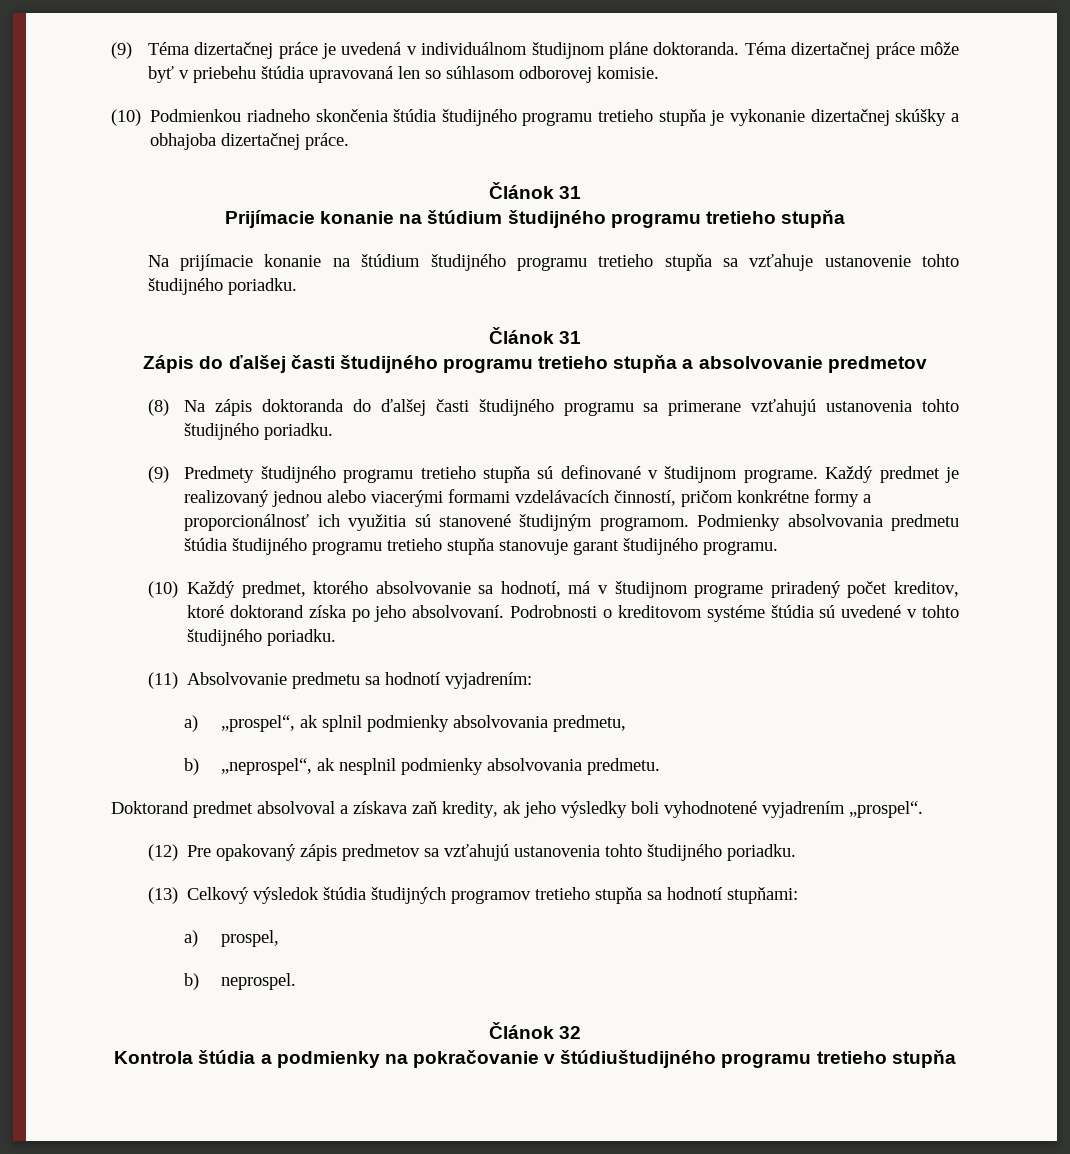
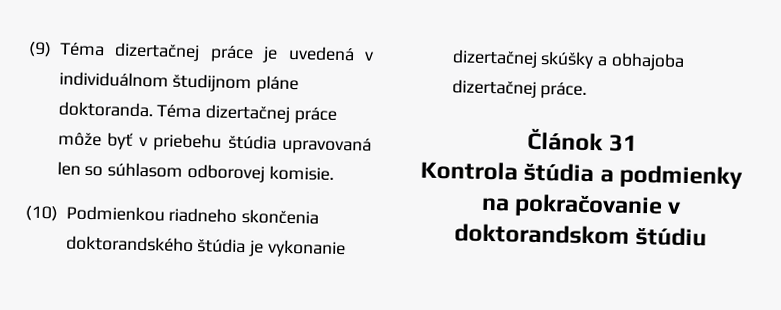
[393,109,706,126] štúdia študijného programu tretieho stupňa -> [65,235,247,254] doktorandského štúdia
[225,210,845,228] [147,254,959,271] [147,278,297,295] [488,327,582,344] [143,355,927,373] [147,399,959,416] [184,423,334,440] [147,465,959,483] [184,489,872,507] [184,514,960,531] [184,538,779,555] [147,581,959,598] [186,605,960,622] [186,629,336,646] [147,672,532,689] [184,715,627,732] [184,758,661,775] [111,801,923,818] [147,844,796,861] [147,887,798,904] [184,930,280,947] [184,973,297,990] [488,1022,582,1039] // Prijímacie konanie na štúdium študijného programu tretieho stupňa // Na prijímacie konanie na štúdium študijného programu tretieho stupňa sa vzťahuje ustanovenie tohto študijného poriadku. // Článok 31 // Zápis do ďalšej časti študijného programu tretieho stupňa a absolvovanie predmetov // (8) Na zápis doktoranda do ďalšej časti študijného programu sa primerane vzťahujú ustanovenia tohto študijného poriadku. // (9) Predmety študijného programu tretieho stupňa sú definované v študijnom programe. Každý predmet je realizovaný jednou alebo viacerými formami vzdelávacích činností, pričom konkrétne formy a proporcionálnosť ich využitia sú stanovené študijným programom. Podmienky absolvovania predmetu štúdia študijného programu tretieho stupňa stanovuje garant študijného programu. // (10) Každý predmet, ktorého absolvovanie sa hodnotí, má v študijnom programe priradený počet kreditov, ktoré doktorand získa po jeho absolvovaní. Podrobnosti o kreditovom systéme štúdia sú uvedené v tohto študijného poriadku. // (11) Absolvovanie predmetu sa hodnotí vyjadrením: // a) „prospel“, ak splnil podmienky absolvovania predmetu, // b) „neprospel“, ak nesplnil podmienky absolvovania predmetu. // Doktorand predmet absolvoval a získava zaň kredity, ak jeho výsledky boli vyhodnotené vyjadrením „prospel“. // (12) Pre opakovaný zápis predmetov sa vzťahujú ustanovenia tohto študijného poriadku. // (13) Celkový výsledok štúdia študijných programov tretieho stupňa sa hodnotí stupňami: // a) prospel, // b) neprospel. // Článok 32 -> (638, 143) none
[560,1050,956,1068] štúdiuštudijného programu tretieho stupňa -> [453,223,708,247] doktorandskom štúdiu

